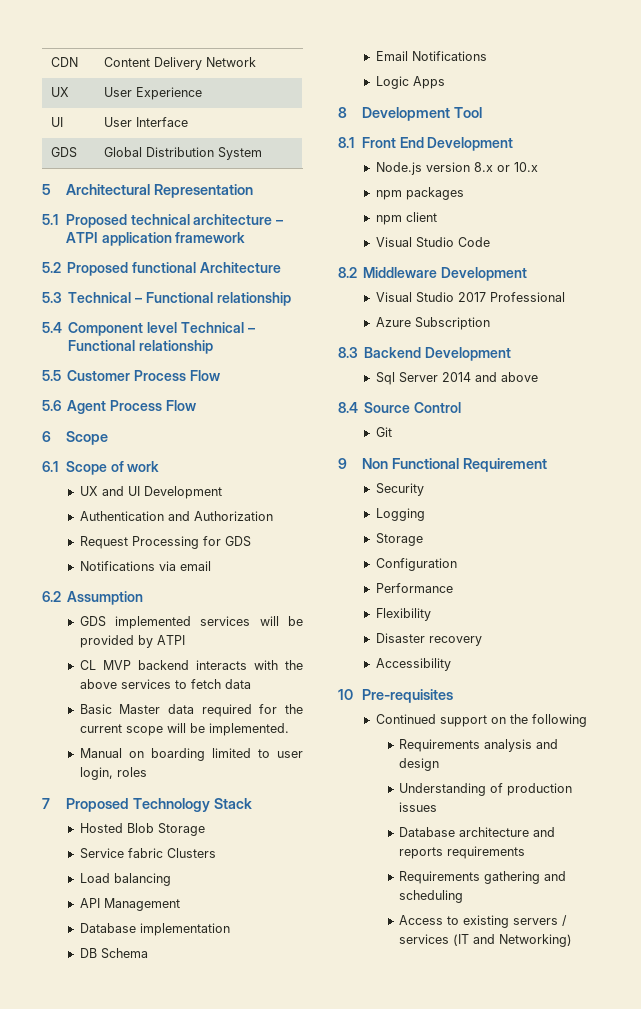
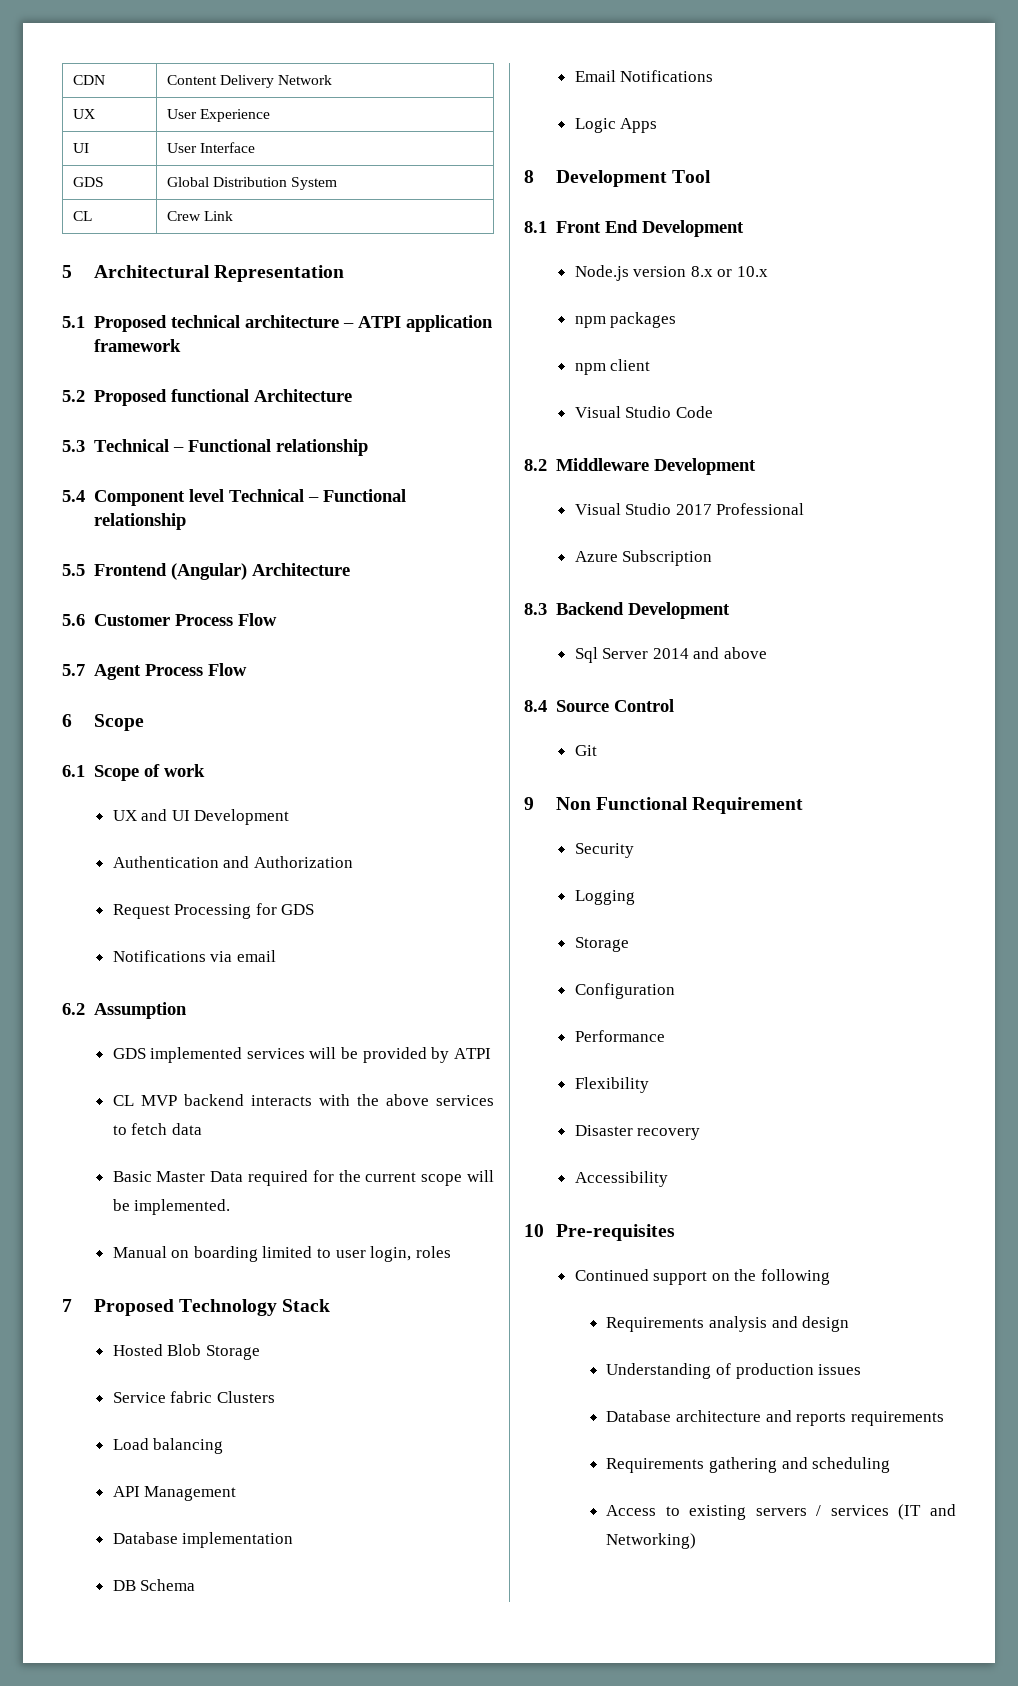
(262, 153) none -> [72,211,92,221] [166,211,233,221] // CL | Crew Link
(61, 375) none -> [93,563,350,580] [62,614,85,626] Frontend (Angular) Architecture // 5.6
[42,400,61,411] 5.6 -> [62,664,85,676] 5.7
[167,704,194,714] data -> [210,1171,244,1182] Data

